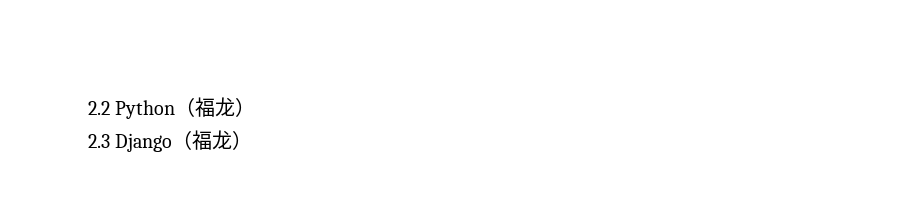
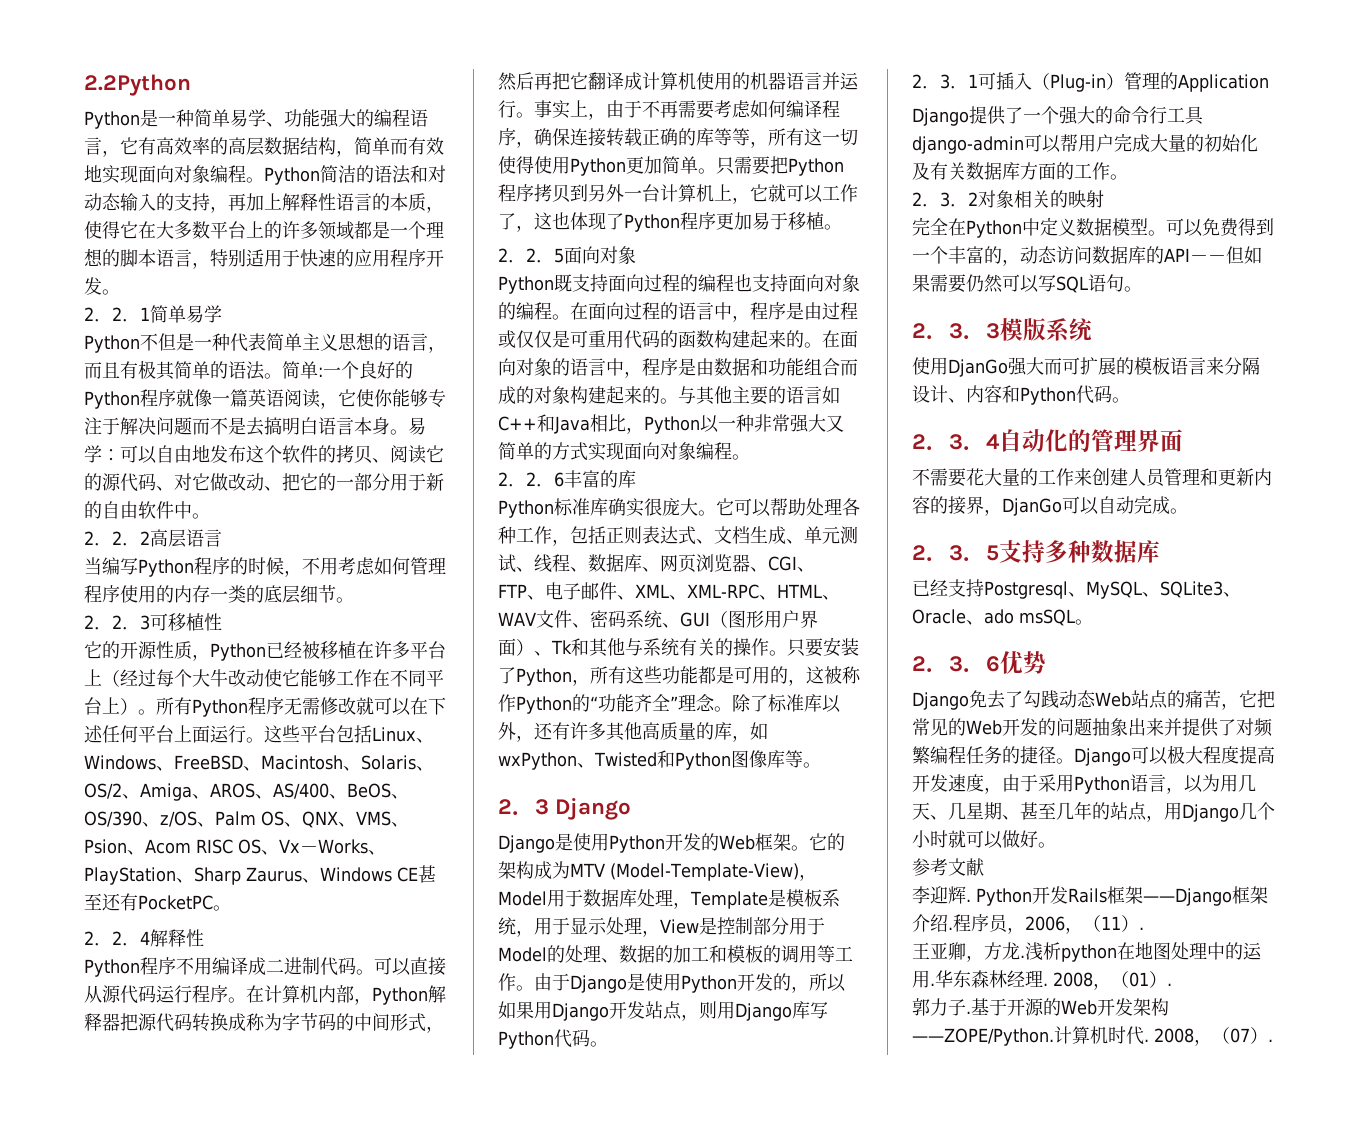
[88,97,256,119] [88,130,253,152] 2.2 Python（福龙） // 2.3 Django（福龙） -> [84,74,191,96] [84,109,428,129] [84,137,444,157] [84,165,446,185] [84,193,444,213] [84,221,444,240] [84,248,444,269] [84,277,120,295] [84,305,222,323] [84,332,446,353] [84,360,413,380] [84,389,446,409] [84,417,426,436] [84,445,444,464] [84,473,444,492] [84,501,210,519] [84,529,222,548] [84,557,446,577] [84,585,354,604] [84,613,222,631] [84,641,446,661] [84,669,444,687] [84,697,446,717] [84,725,434,743] [84,755,434,771] [84,783,409,801] [84,811,409,828] [84,839,386,855] [84,865,436,885] [84,893,231,911] [84,929,204,947] [84,957,446,977] [84,985,446,1005] [84,1012,444,1033] [498,72,859,91] [498,100,840,120] [498,128,858,148] [498,156,844,176] [498,184,858,204] [498,212,842,232] [498,246,636,264] [498,274,860,294] [498,302,858,322] [498,330,858,349] [498,358,858,378] [498,386,840,405] [498,414,844,434] [498,442,750,461] [498,470,636,488] [498,498,860,518] [498,526,858,546] [498,554,815,573] [498,582,840,600] [498,610,818,628] [498,637,859,657] [498,666,861,686] [498,694,841,714] [498,722,768,742] [498,750,821,770] [498,798,632,820] [498,833,845,853] [498,861,817,881] [498,889,840,909] [498,917,825,937] [498,945,853,963] [498,973,846,993] [498,1001,828,1021] [498,1029,608,1049] [912,72,1269,92] [912,106,1204,126] [912,133,1258,154] [912,162,1128,180] [912,190,1104,208] [912,217,1274,238] [912,246,1262,266] [912,274,1142,293] [912,318,1093,342] [912,357,1260,377] [912,385,1130,405] [912,429,1183,452] [912,468,1272,487] [912,495,1188,516] [912,540,1160,563] [912,579,1241,599] [912,609,1093,626] [912,651,1046,674] [912,690,1275,710] [912,718,1273,737] [912,745,1275,766] [912,774,1256,794] [912,801,1275,822] [912,830,1056,849] [912,858,984,876] [912,886,1268,906] [912,914,1144,934] [912,942,1262,962] [912,970,1172,990] [912,998,1169,1016] [912,1026,1273,1046] 2.2Python // Python是一种简单易学、功能强大的编程语言，它有高效率的高层数据结构，简单而有效地实现面向对象编程。Python简洁的语法和对动态输入的支持，再加上解释性语言的本质，使得它在大多数平台上的许多领域都是一个理想的脚本语言，特别适用于快速的应用程序开发。 // 2．2．1简单易学 // Python不但是一种代表简单主义思想的语言，而且有极其简单的语法。简单:一个良好的Python程序就像一篇英语阅读，它使你能够专注于解决问题而不是去搞明白语言本身。易学：可以自由地发布这个软件的拷贝、阅读它的源代码、对它做改动、把它的一部分用于新的自由软件中。 // 2．2．2高层语言 // 当编写Python程序的时候，不用考虑如何管理程序使用的内存一类的底层细节。 // 2．2．3可移植性 // 它的开源性质，Python已经被移植在许多平台上（经过每个大牛改动使它能够工作在不同平台上）。所有Python程序无需修改就可以在下述任何平台上面运行。这些平台包括Linux、Windows、FreeBSD、Macintosh、Solaris、OS/2、Amiga、AROS、AS/400、BeOS、OS/390、z/OS、Palm OS、QNX、VMS、Psion、Acom RISC OS、Vx－Works、PlayStation、Sharp Zaurus、Windows CE甚至还有PocketPC。 // 2．2．4解释性 // Python程序不用编译成二进制代码。可以直接从源代码运行程序。在计算机内部，Python解释器把源代码转换成称为字节码的中间形式，然后再把它翻译成计算机使用的机器语言并运行。事实上，由于不再需要考虑如何编译程序，确保连接转载正确的库等等，所有这一切使得使用Python更加简单。只需要把Python程序拷贝到另外一台计算机上，它就可以工作了，这也体现了Python程序更加易于移植。 // 2．2．5面向对象 // Python既支持面向过程的编程也支持面向对象的编程。在面向过程的语言中，程序是由过程或仅仅是可重用代码的函数构建起来的。在面向对象的语言中，程序是由数据和功能组合而成的对象构建起来的。与其他主要的语言如C++和Java相比，Python以一种非常强大又简单的方式实现面向对象编程。 // 2．2．6丰富的库 // Python标准库确实很庞大。它可以帮助处理各种工作，包括正则表达式、文档生成、单元测试、线程、数据库、网页浏览器、CGI、FTP、电子邮件、XML、XML-RPC、HTML、WAV文件、密码系统、GUI（图形用户界面）、Tk和其他与系统有关的操作。只要安装了Python，所有这些功能都是可用的，这被称作Python的“功能齐全”理念。除了标准库以外，还有许多其他高质量的库，如wxPython、Twisted和Python图像库等。 // 2．3 Django // Django是使用Python开发的Web框架。它的架构成为MTV (Model-Template-View)，Model用于数据库处理，Template是模板系统，用于显示处理，View是控制部分用于Model的处理、数据的加工和模板的调用等工作。由于Django是使用Python开发的，所以如果用Django开发站点，则用Django库写Python代码。 // 2．3．1可插入（Plug-in）管理的Application // Django提供了一个强大的命令行工具django-admin可以帮用户完成大量的初始化及有关数据库方面的工作。 // 2．3．2对象相关的映射 // 完全在Python中定义数据模型。可以免费得到一个丰富的，动态访问数据库的API－－但如果需要仍然可以写SQL语句。 // 2．3．3模版系统 // 使用DjanGo强大而可扩展的模板语言来分隔设计、内容和Python代码。 // 2．3．4自动化的管理界面 // 不需要花大量的工作来创建人员管理和更新内容的接界，DjanGo可以自动完成。 // 2．3．5支持多种数据库 // 已经支持Postgresql、MySQL、SQLite3、Oracle、ado msSQL。 // 2．3．6优势 // Django免去了勾践动态Web站点的痛苦，它把常见的Web开发的问题抽象出来并提供了对频繁编程任务的捷径。Django可以极大程度提高开发速度，由于采用Python语言，以为用几天、几星期、甚至几年的站点，用Django几个小时就可以做好。 // 参考文献 // 李迎辉. Python开发Rails框架——Django框架介绍.程序员，2006，（11）. // 王亚卿，方龙.浅析python在地图处理中的运用.华东森林经理. 2008，（01）. // 郭力子.基于开源的Web开发架构——ZOPE/Python.计算机时代. 2008，（07）.

